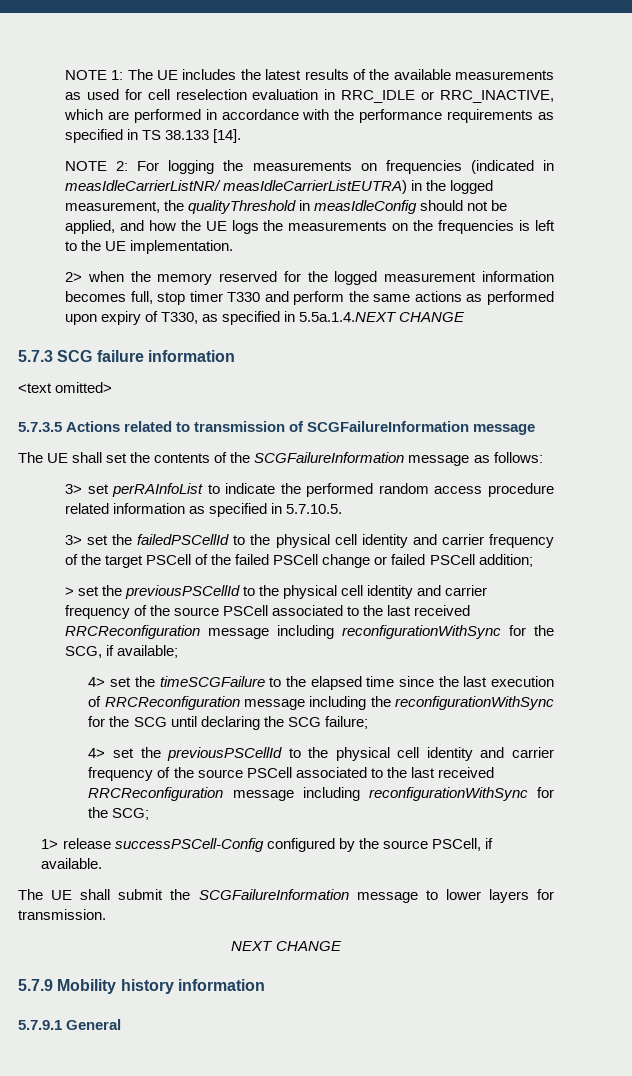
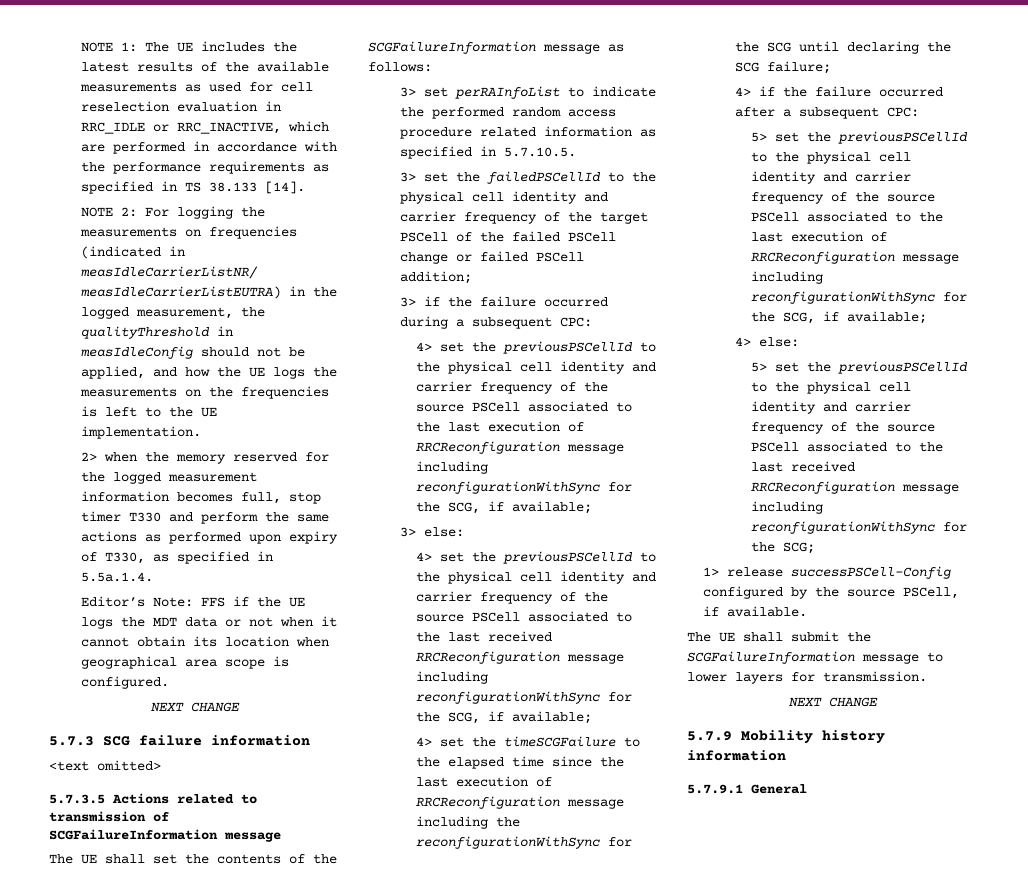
[299,312,398,322] 5.5a.1.4.NEXT -> [80,572,153,582] [80,596,305,607] [80,616,337,629] [80,636,329,647] [80,656,289,669] [80,676,169,689] [151,702,184,712] 5.5a.1.4. // Editor’s Note: FFS if the UE logs the MDT data or not when it cannot obtain its location when geographical area scope is configured. // NEXT
[64,587,74,596] > -> [399,296,608,307] [399,316,592,329] [415,341,656,354] [415,361,656,374] [415,381,608,394] [415,401,632,412] [415,421,584,432] [415,441,624,454] [415,461,488,474] [415,481,632,494] [415,501,592,514] [399,527,464,537] [415,552,432,561] 3> if the failure occurred during a subsequent CPC: // 4> set the previousPSCellId to the physical cell identity and carrier frequency of the source PSCell associated to the last execution of RRCReconfiguration message including reconfigurationWithSync for the SCG, if available; // 3> else: // 4>
(106, 753) none -> [758,86,943,97] [734,107,919,119] [750,131,968,144] [750,151,911,164] [750,171,911,184] [750,192,935,204] [750,211,943,222] [750,231,887,242] [750,251,959,264] [750,271,823,284] [750,291,967,304] [750,311,927,324] [734,337,799,347] [750,362,767,372] if the failure occurred after a subsequent CPC: // 5> set the previousPSCellId to the physical cell identity and carrier frequency of the source PSCell associated to the last execution of RRCReconfiguration message including reconfigurationWithSync for the SCG, if available; // 4> else: // 5>

